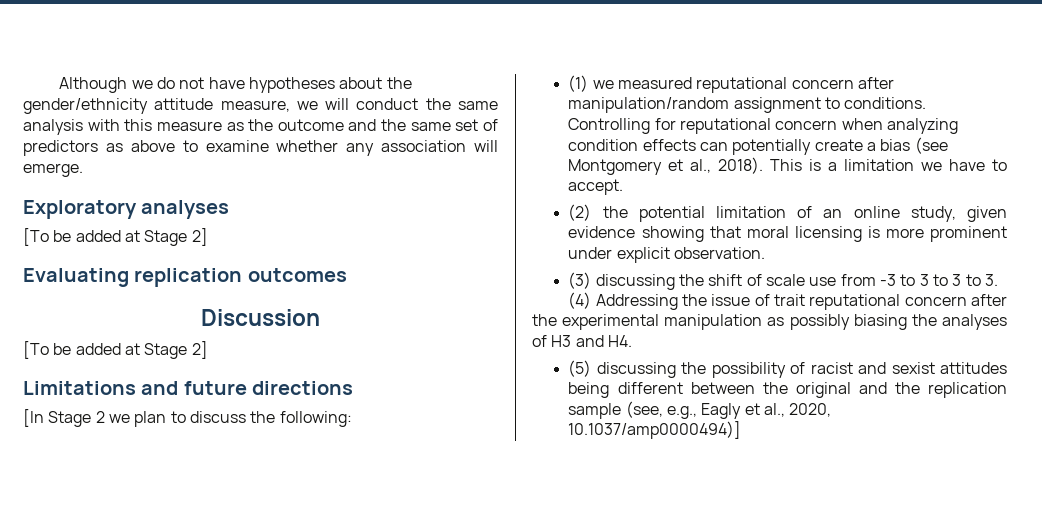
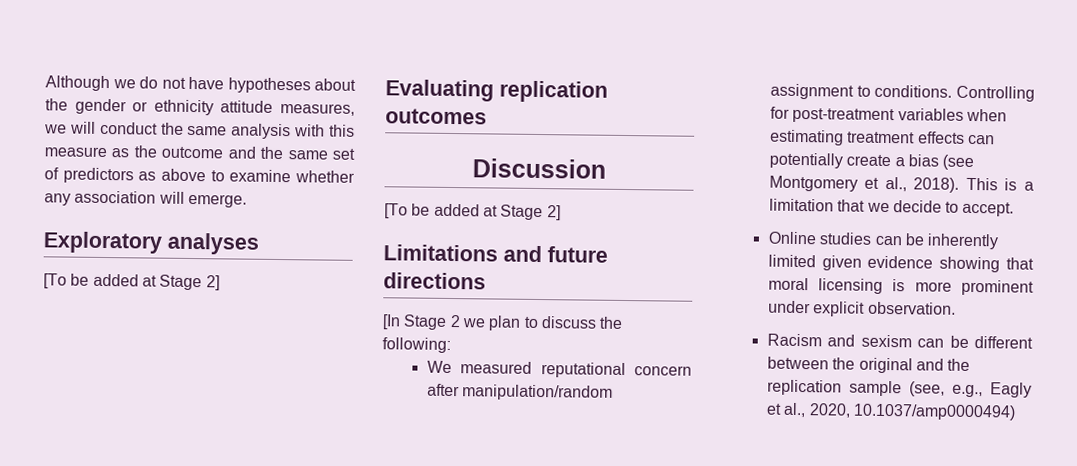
[23,98,290,114] gender/ethnicity attitude measure, -> [74,98,355,116] gender or ethnicity attitude measures,
[568,75,614,92] (1) we -> [426,360,452,374] We
[680,118,959,134] [568,139,639,151] reputational concern when analyzing condition -> [792,107,1007,124] [769,129,916,146] post-treatment variables when estimating treatment
[921,159,986,171] we have -> [837,199,942,213] that we decide
[568,204,956,222] (2) the potential limitation of an online study, -> [767,231,1000,250] [767,254,816,268] Online studies can be inherently limited
[568,272,998,290] [568,292,1007,310] [532,314,1007,330] [532,335,632,347] [568,360,1007,378] [568,382,610,398] (3) discussing the shift of scale use from -3 to 3 to 3 to 3. // (4) Addressing the issue of trait reputational concern after the experimental manipulation as possibly biasing the analyses of H3 and H4. // (5) discussing the possibility of racist and sexist attitudes being -> [766,333,969,348] Racism and sexism can be
[568,421,742,439] 10.1037/amp0000494)] -> [852,403,1016,421] 10.1037/amp0000494)

